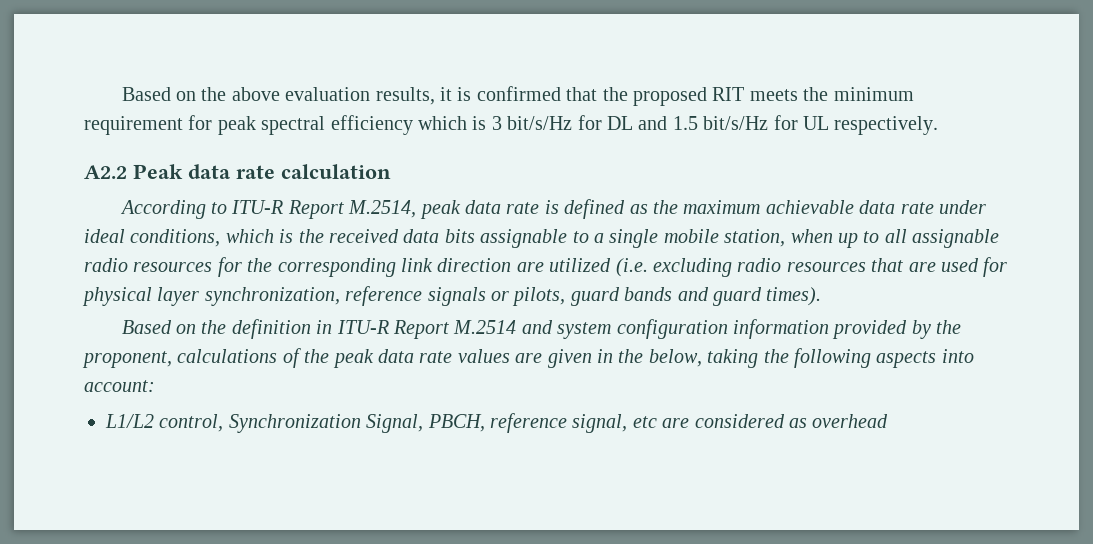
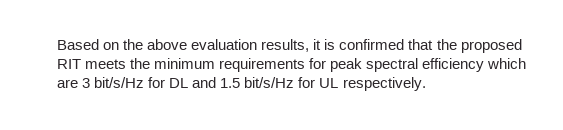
[84,116,183,135] requirement -> [219,58,306,72] requirements
[472,116,487,130] is -> [57,79,78,88] are
[84,164,391,179] [119,199,986,219] [84,229,1000,248] [84,257,1008,277] [82,286,822,306] [121,319,962,339] [82,348,974,368] [84,380,155,392] [105,413,889,433] // A2.2 Peak data rate calculation // According to ITU-R Report M.2514, peak data rate is defined as the maximum achievable data rate under ideal conditions, which is the received data bits assignable to a single mobile station, when up to all assignable radio resources for the corresponding link direction are utilized (i.e. excluding radio resources that are used for physical layer synchronization, reference signals or pilots, guard bands and guard times). // Based on the definition in ITU-R Report M.2514 and system configuration information provided by the proponent, calculations of the peak data rate values are given in the below, taking the following aspects into account: // L1/L2 control, Synchronization Signal, PBCH, reference signal, etc are considered as overhead -> (426, 84) none

